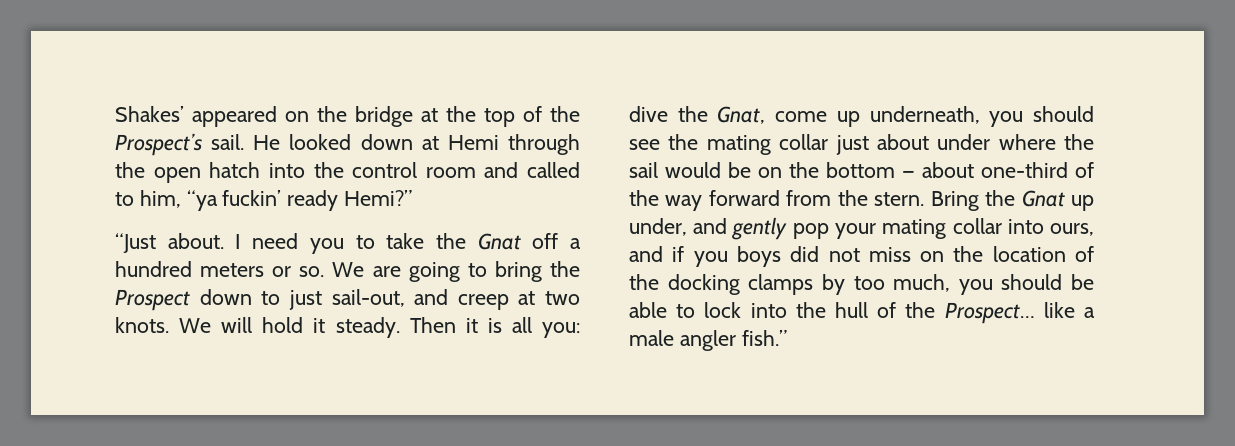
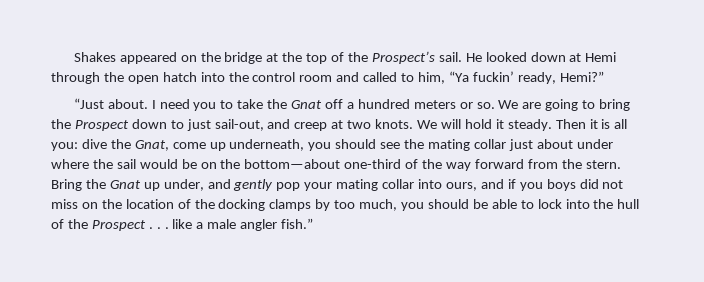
[115,106,184,122] Shakes’ -> [73,52,116,62] Shakes
[186,190,339,211] “ya fuckin’ ready -> [448,71,556,84] “Ya fuckin’ ready,
[826,162,974,178] bottom — about -> [244,159,341,169] bottom—about
[944,302,1035,324] Prospect… -> [91,220,169,231] Prospect . . .

